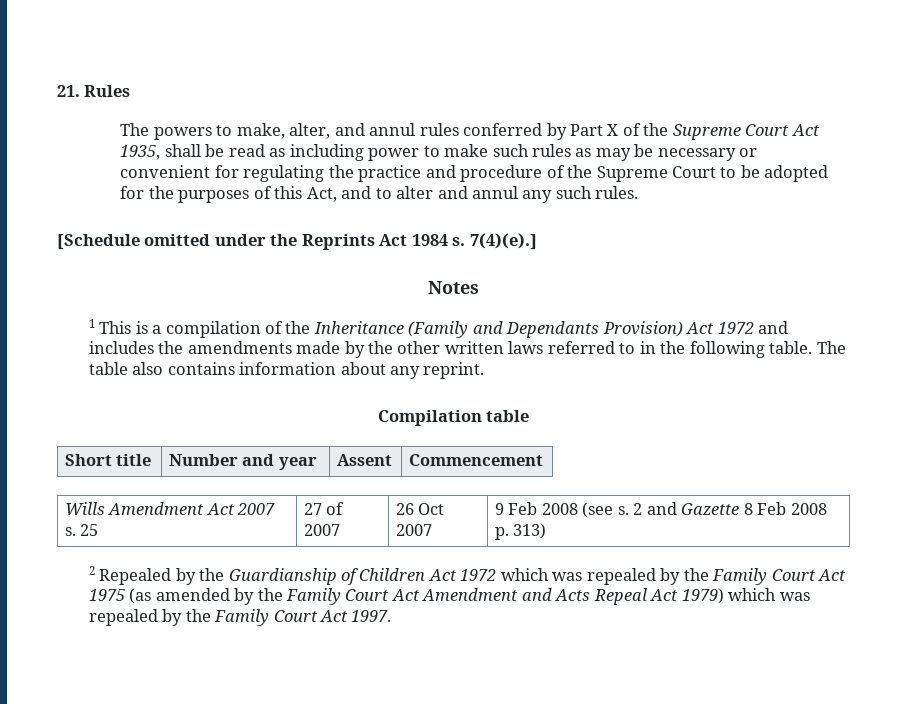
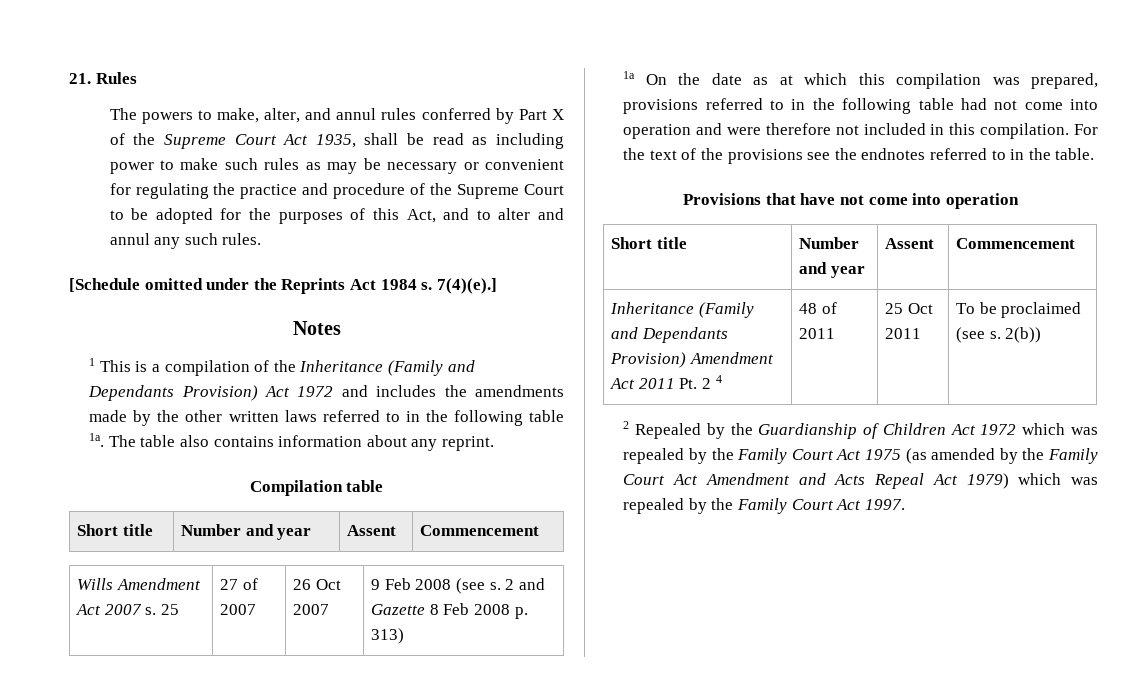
[769,341,813,354] table. -> [529,410,564,422] [89,433,105,447] table 1a.
(547, 531) none -> [623,71,1098,89] [623,98,1098,114] [623,123,1098,139] [623,148,1095,164] [683,193,1019,209] [611,237,687,249] [799,237,860,249] [799,262,865,278] [885,238,935,249] [956,238,1076,249] [610,302,754,318] [611,327,728,343] [610,352,774,368] [610,375,722,389] [799,302,837,314] [799,328,836,339] [885,303,933,314] [885,328,922,339] [956,302,1082,318] [956,327,1042,343] // 1a On the date as at which this compilation was prepared, provisions referred to in the following table had not come into operation and were therefore not included in this compilation. For the text of the provisions see the endnotes referred to in the table. // Provisions that have not come into operation // Short title | Number and year | Assent | Commencement // Inheritance (Family and Dependants Provision) Amendment Act 2011 Pt. 2 4 | 48 of 2011 | 25 Oct 2011 | To be proclaimed (see s. 2(b))

